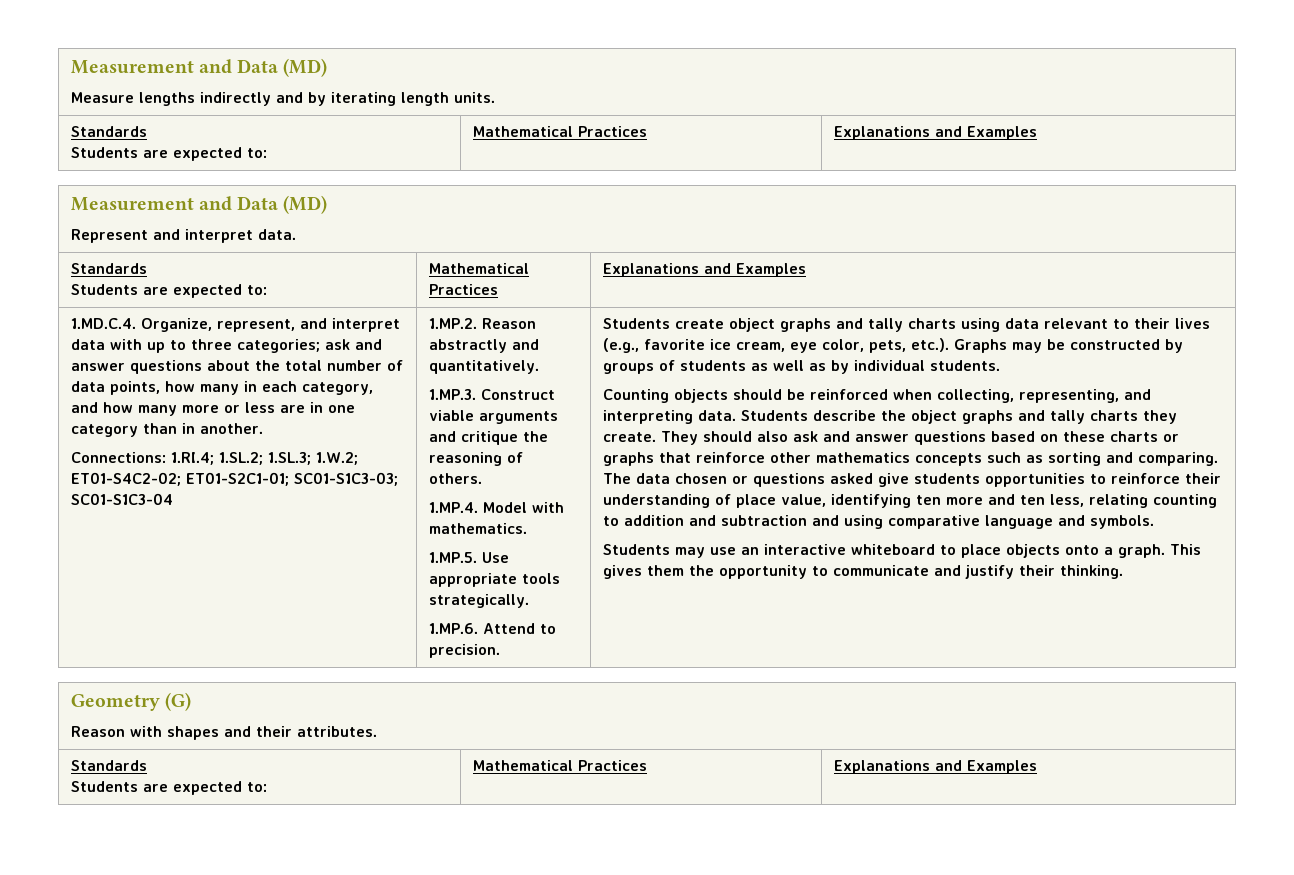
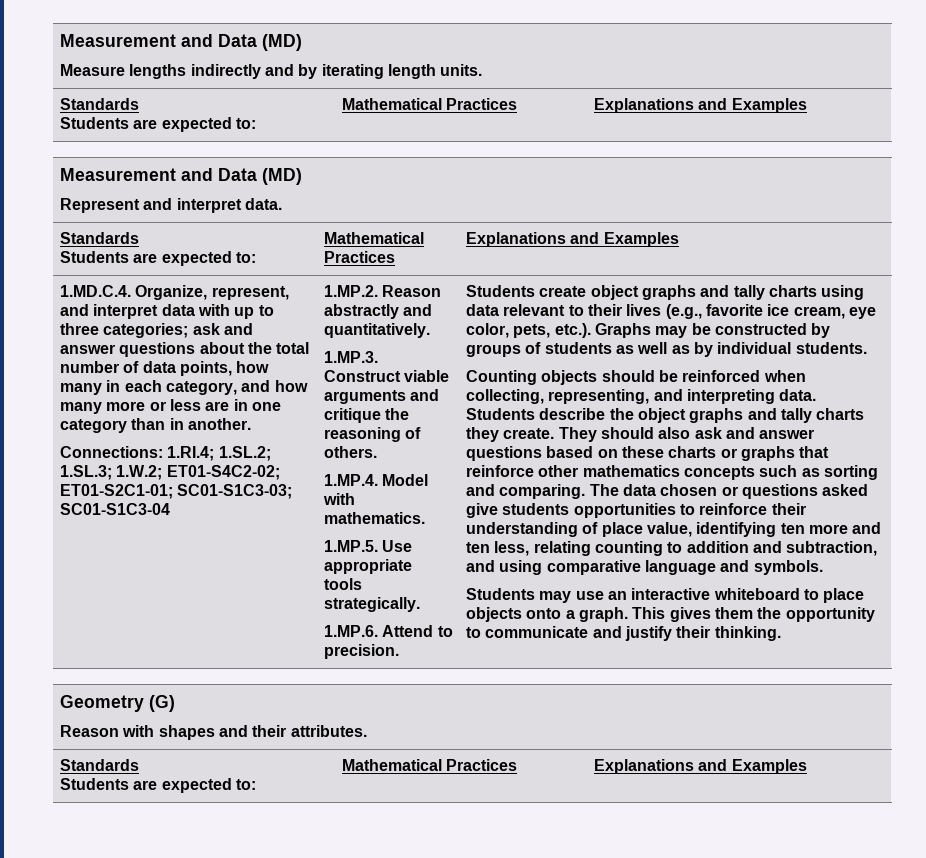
[720,515,807,526] subtraction -> [786,541,878,556] subtraction,

